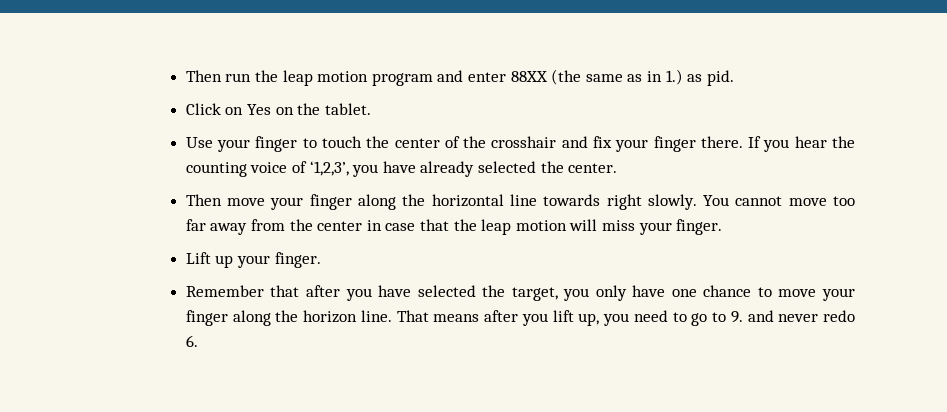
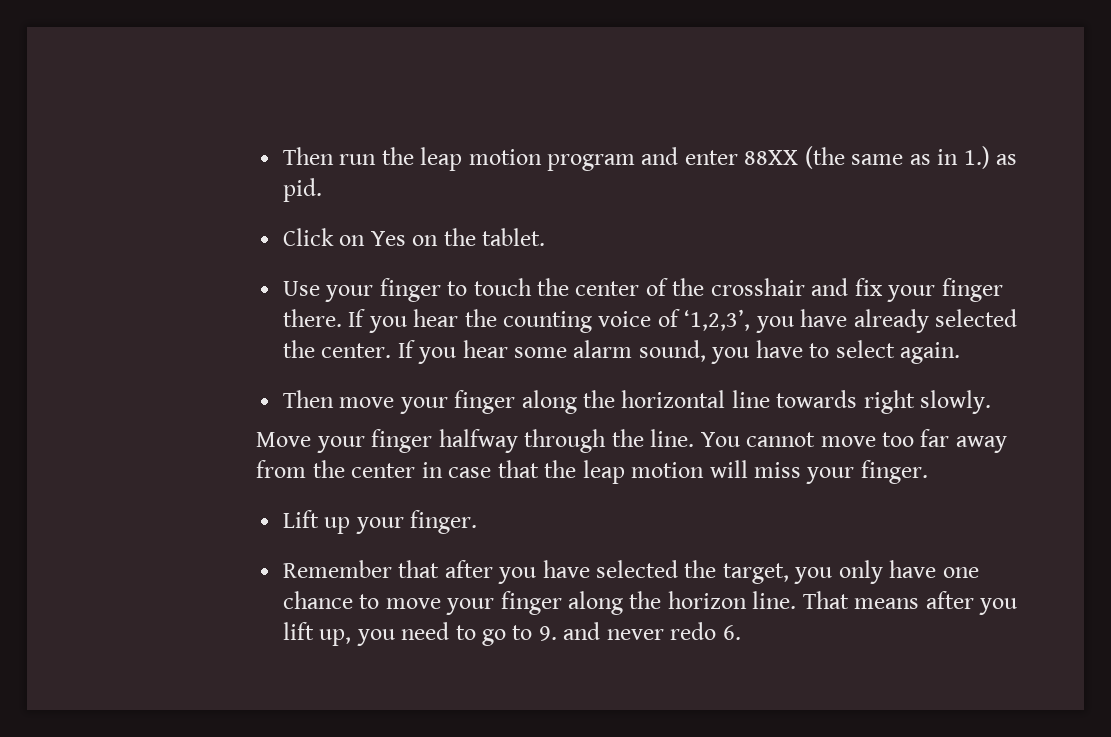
(618, 168) none -> [397,340,961,364] If you hear some alarm sound, you have to select again.
(697, 202) none -> [256,429,695,453] // Move your finger halfway through the line.

